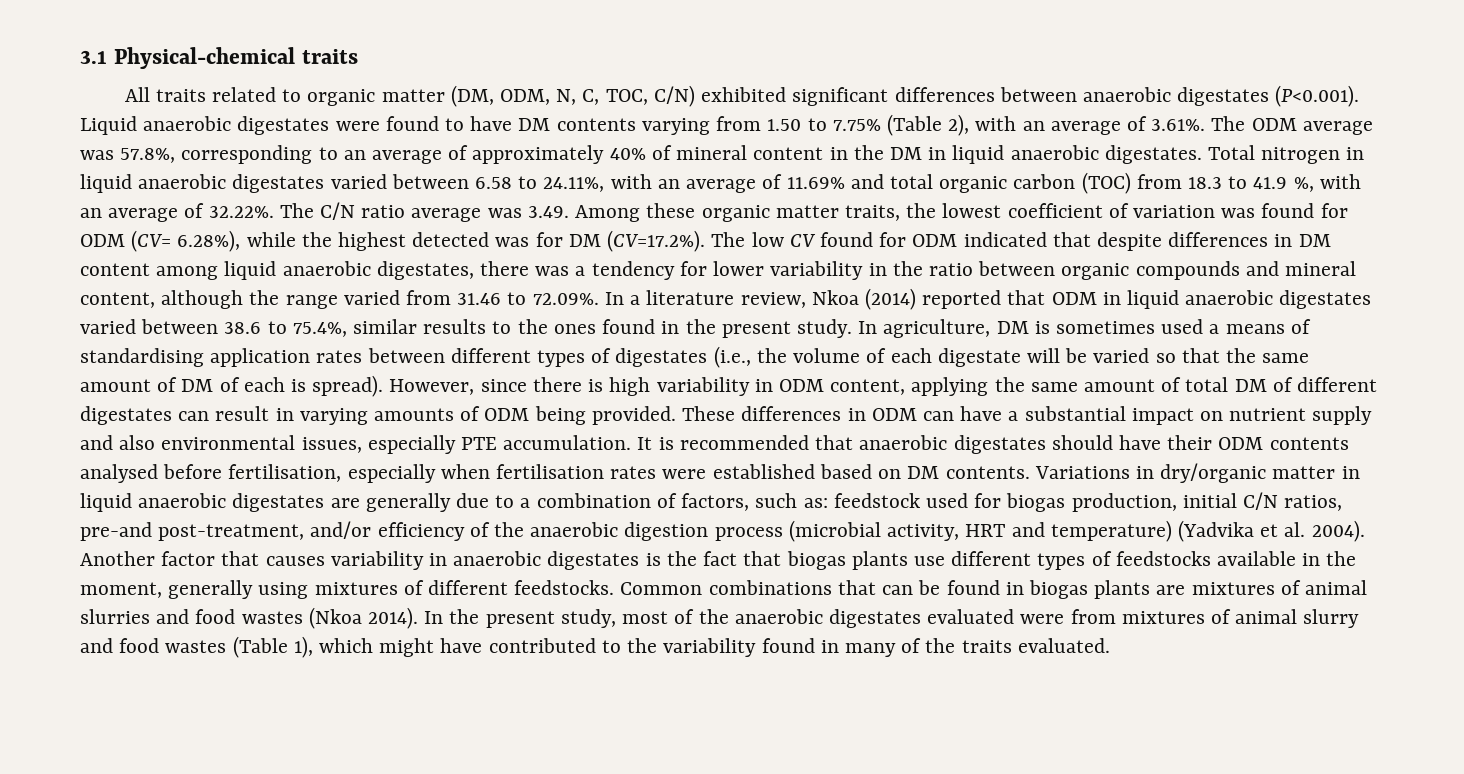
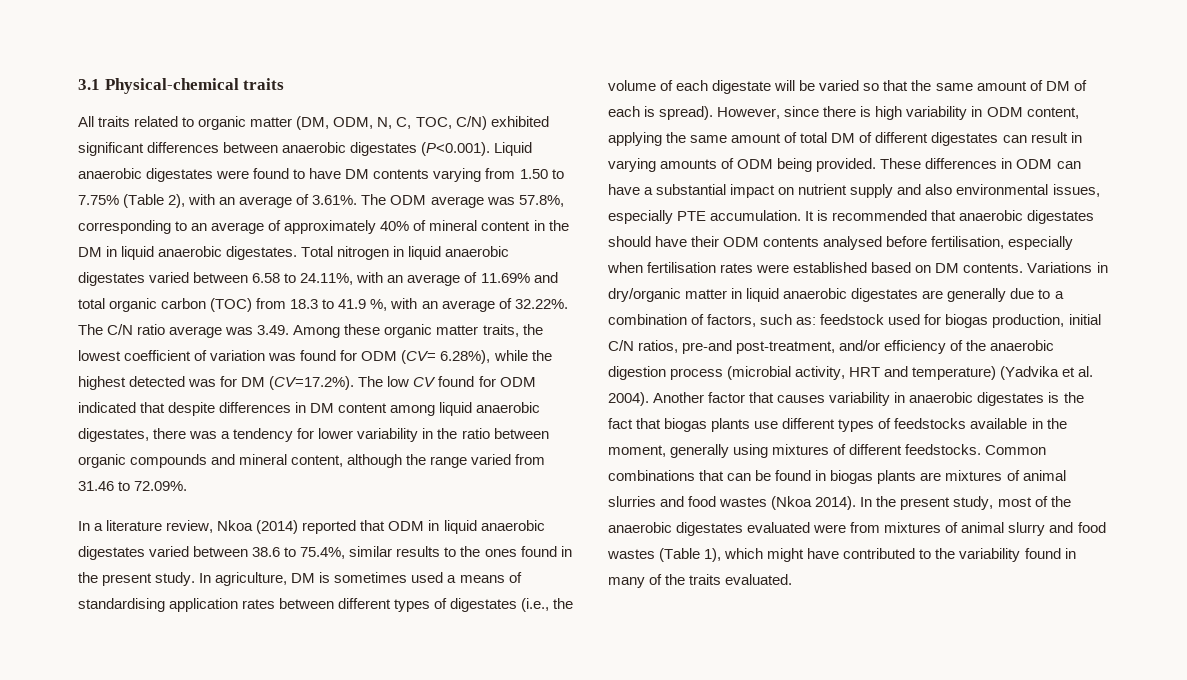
(599, 299) none -> (188, 486) //

